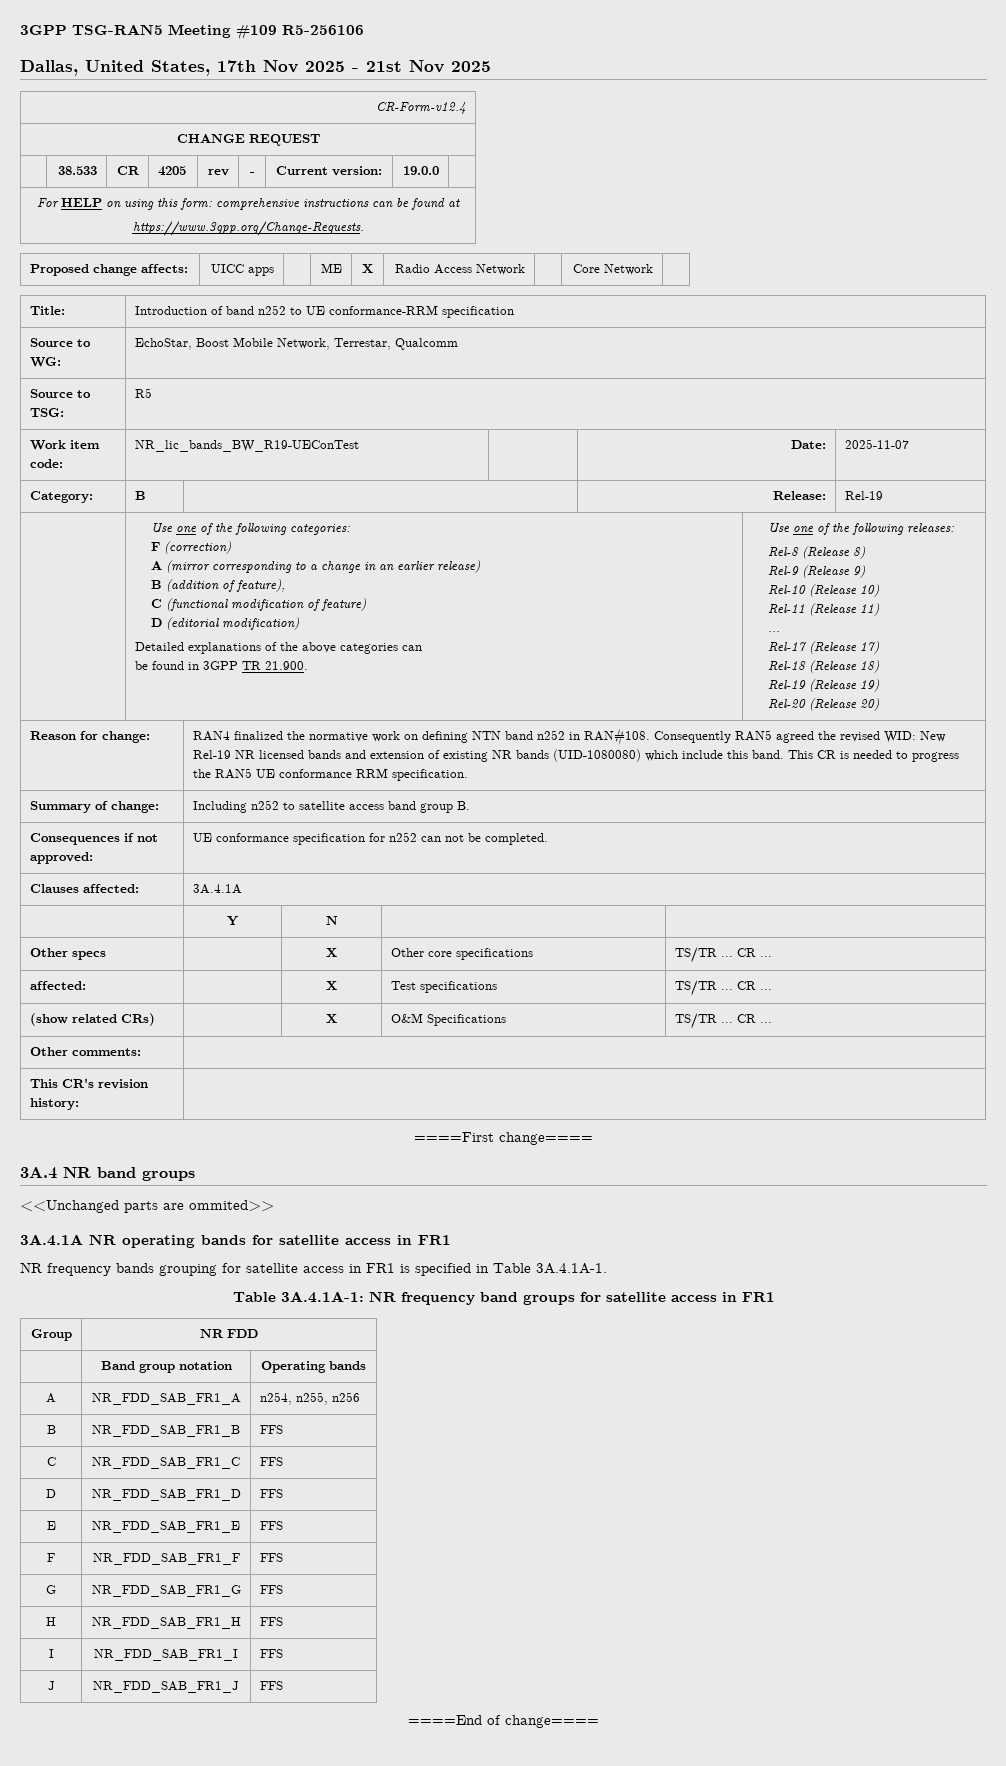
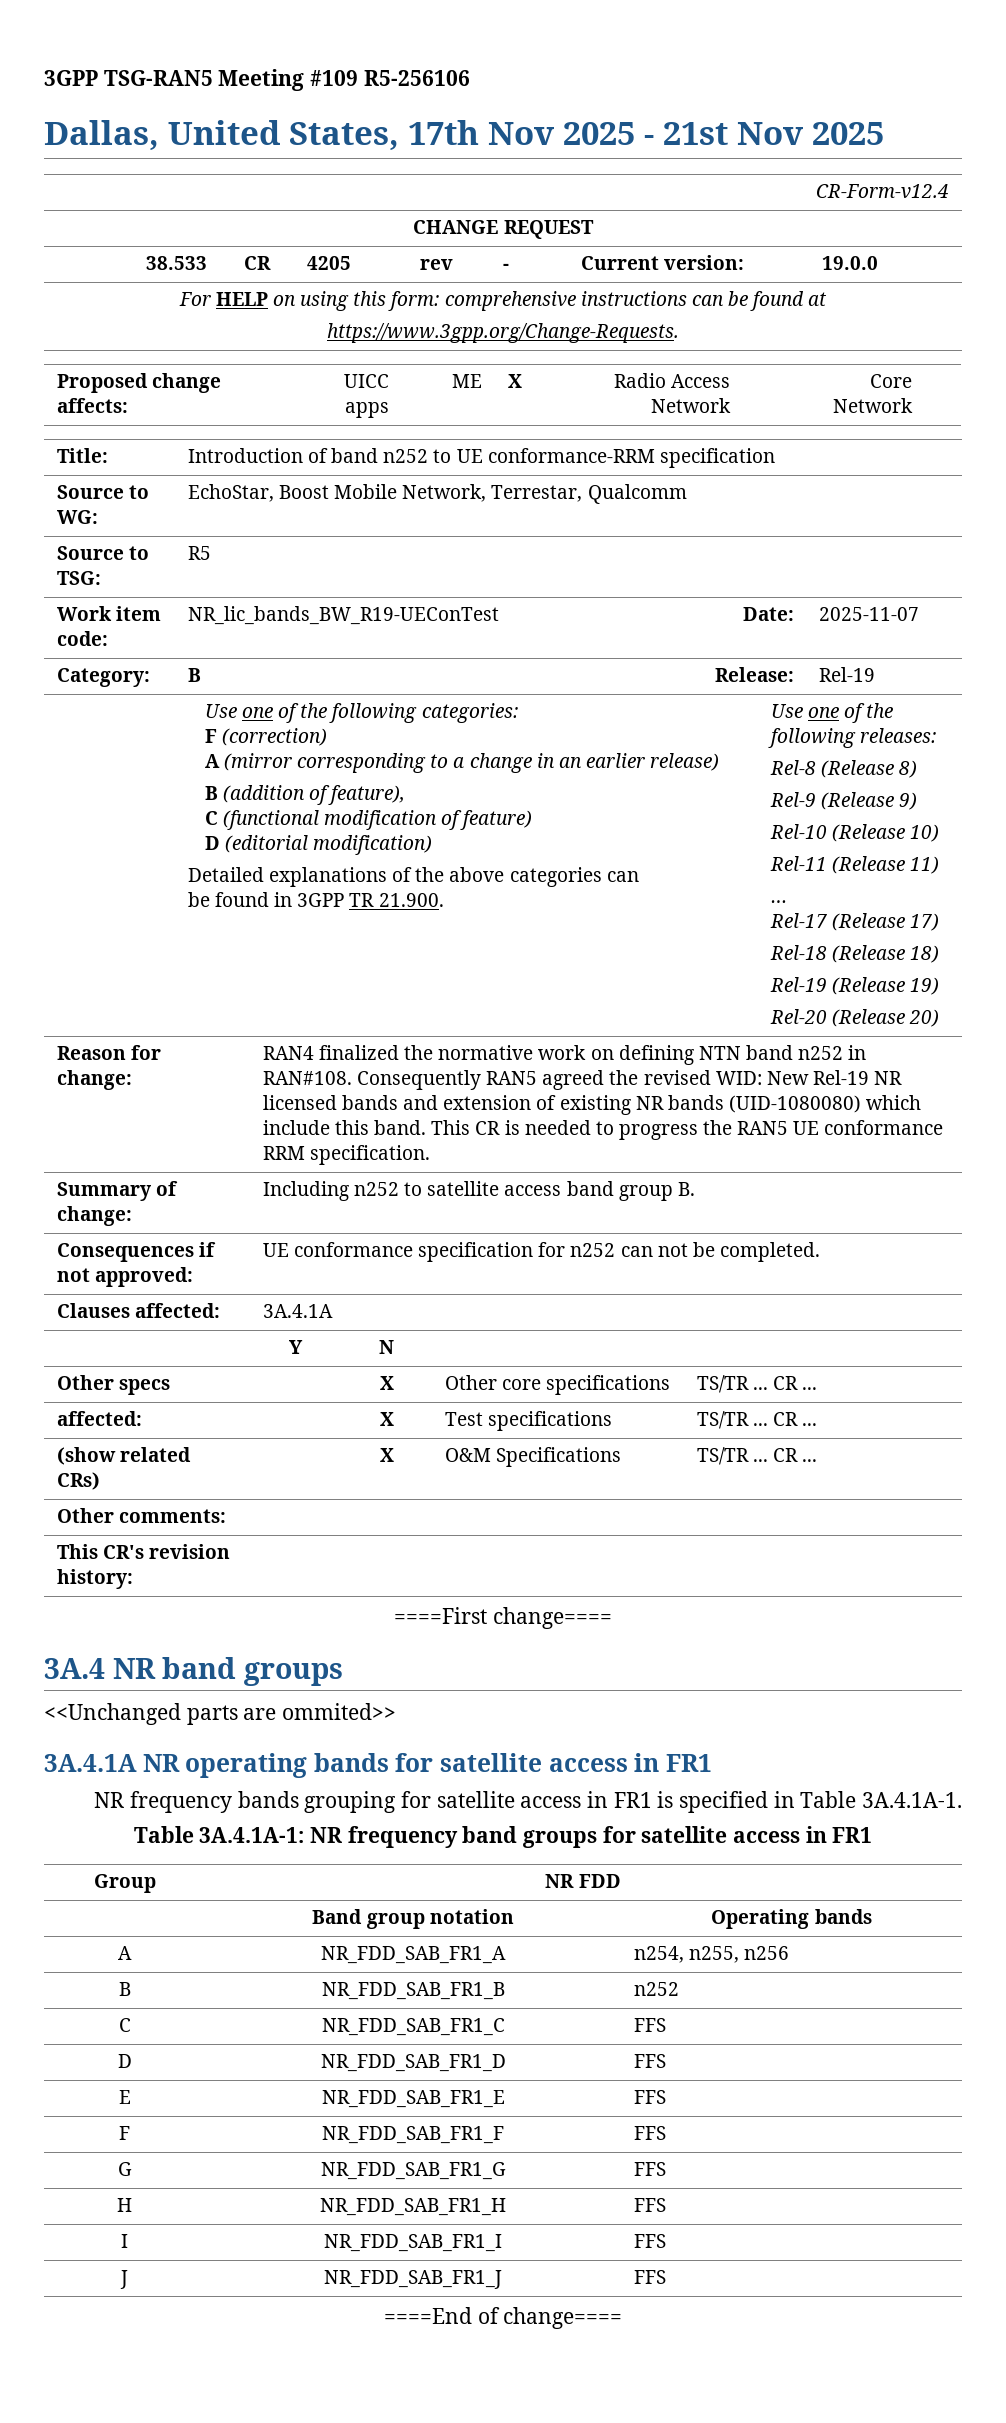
[259,1425,283,1434] FFS -> [633,1982,679,1996] n252

